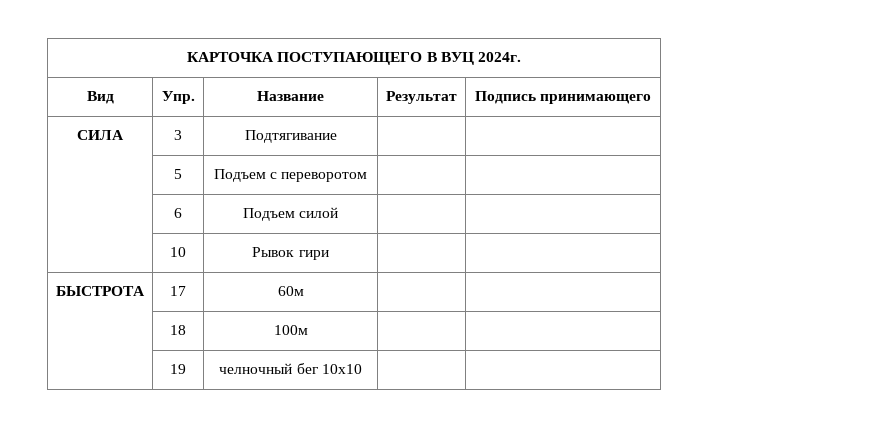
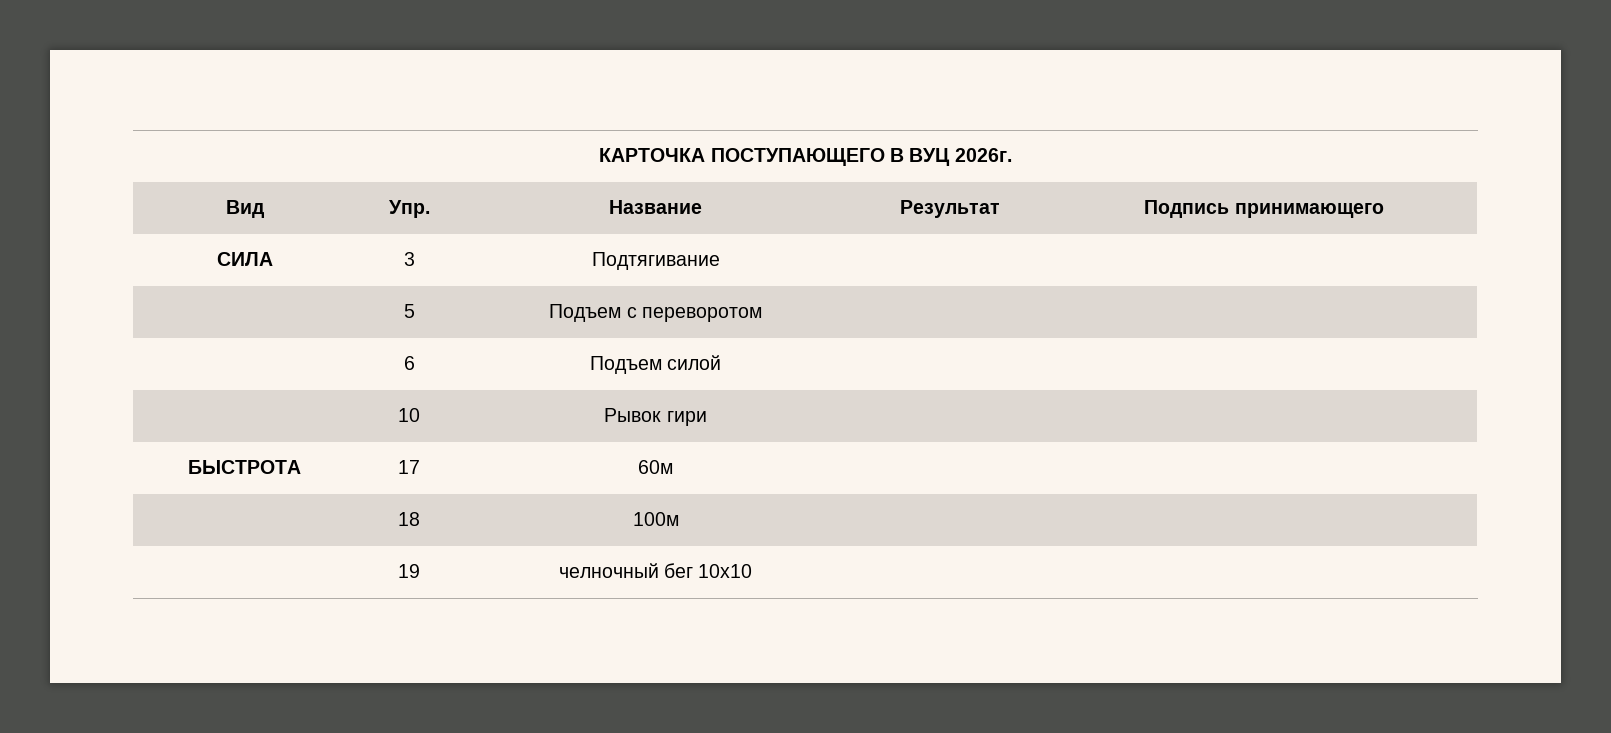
[477,52,521,62] 2024г. -> [954,148,1012,162] 2026г.

